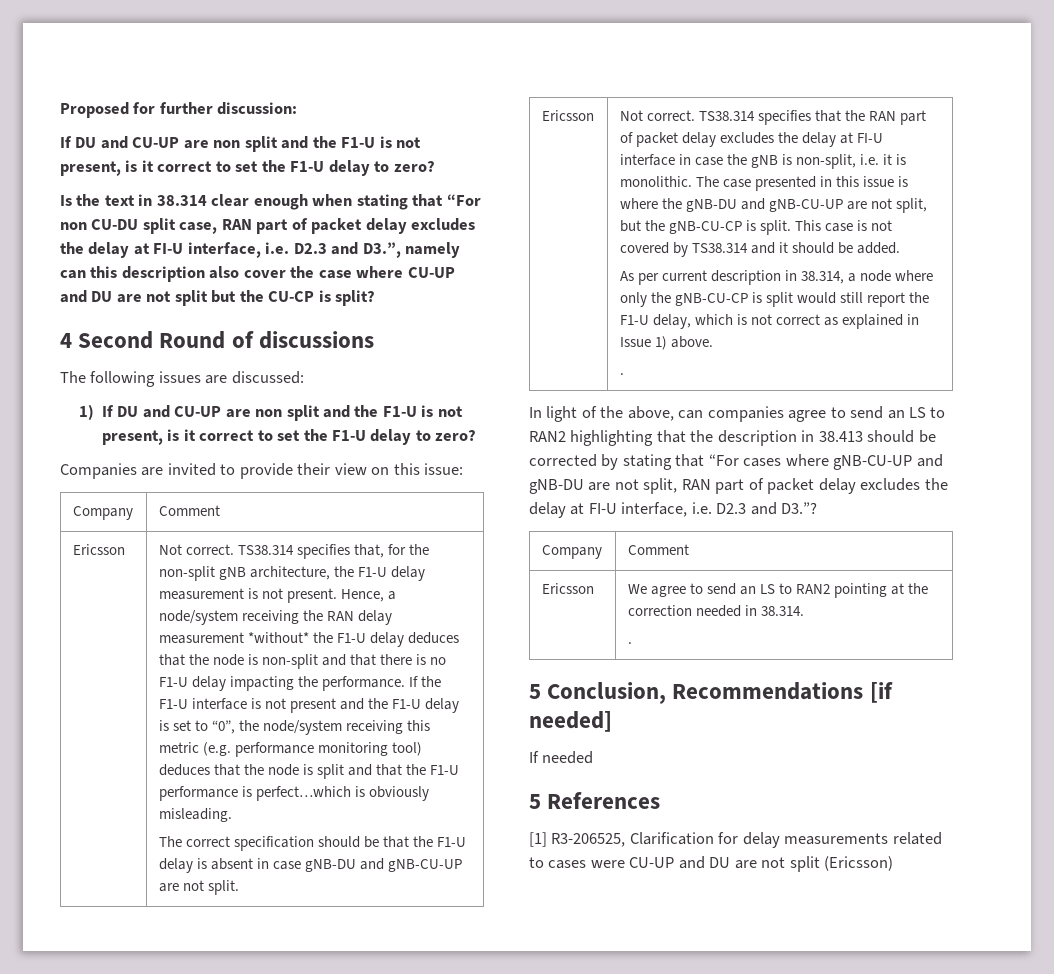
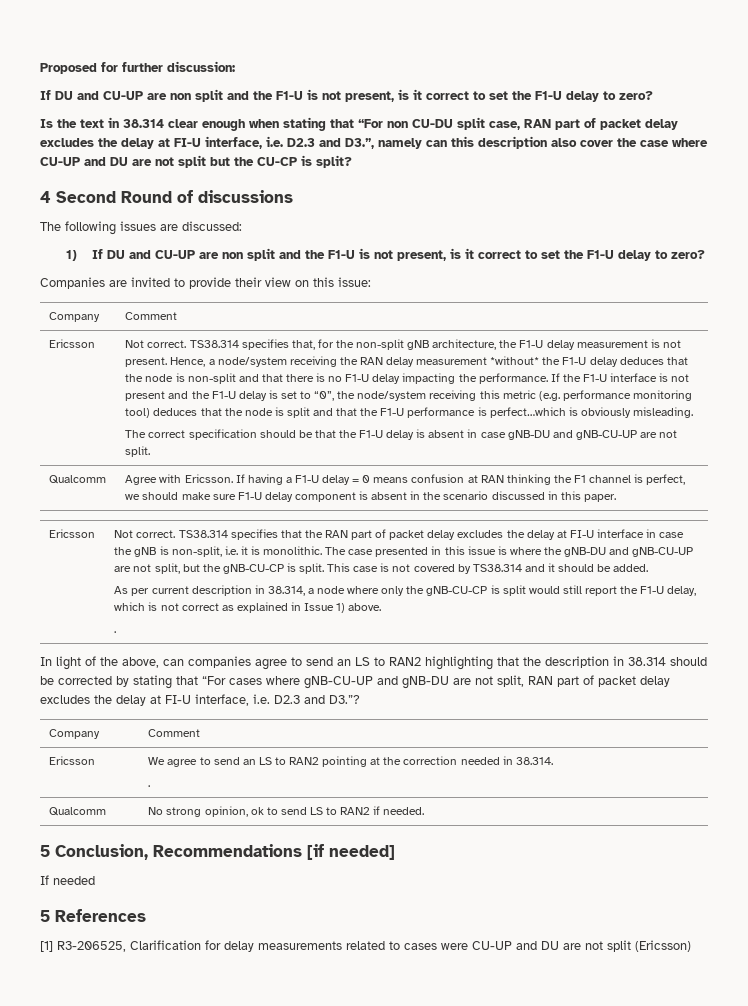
(239, 887) none -> [49,475,107,484] [125,474,686,485] [125,491,616,502] // Qualcomm | Agree with Ericsson. If having a F1-U delay = 0 means confusion at RAN thinking the F1 channel is perfect, we should make sure F1-U delay component is absent in the scenario discussed in this paper.
[818,431,863,442] 38.413 -> [628,657,666,666] 38.314
(632, 643) none -> [49,807,107,816] [148,806,425,817] // Qualcomm | No strong opinion, ok to send LS to RAN2 if needed.

